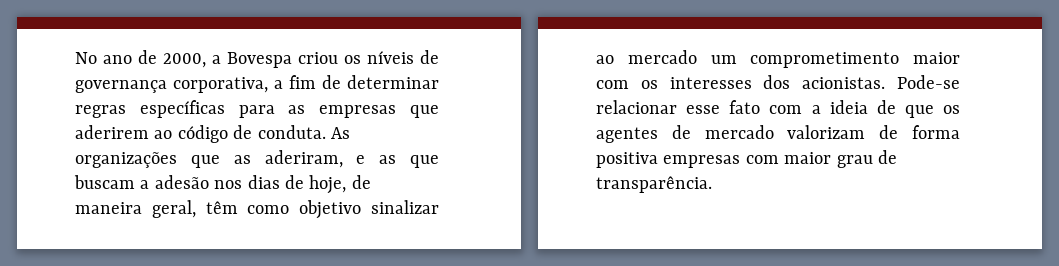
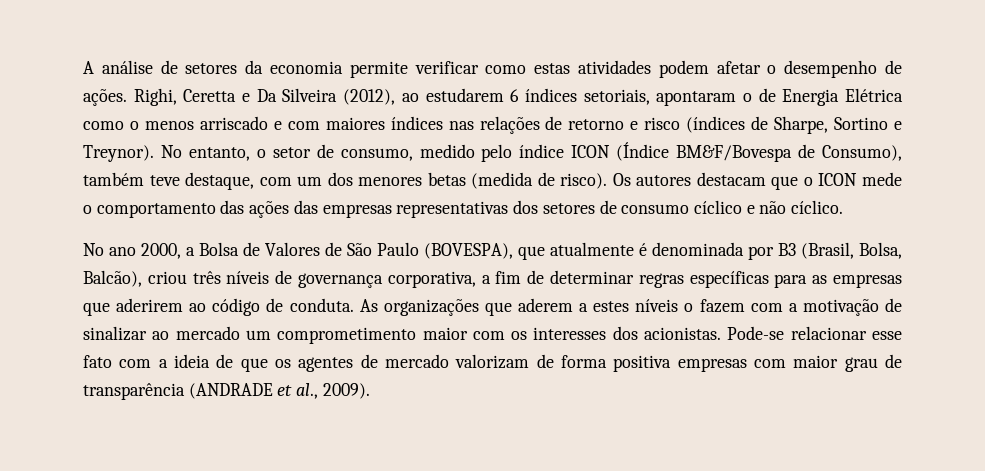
(75, 58) none -> [83,60,902,78] [83,88,903,106] [83,116,903,134] [83,142,903,162] [83,172,902,190] [83,200,844,218] A análise de setores da economia permite verificar como estas atividades podem afetar o desempenho de ações. Righi, Ceretta e Da Silveira (2012), ao estudarem 6 índices setoriais, apontaram o de Energia Elétrica como o menos arriscado e com maiores índices nas relações de retorno e risco (índices de Sharpe, Sortino e Treynor). No entanto, o setor de consumo, medido pelo índice ICON (Índice BM&F/Bovespa de Consumo), também teve destaque, com um dos menores betas (medida de risco). Os autores destacam que o ICON mede o comportamento das ações das empresas representativas dos setores de consumo cíclico e não cíclico. //
[138,50,157,64] de -> (136, 251) none
[227,52,361,68] Bovespa criou os -> [199,242,902,260] [83,270,221,287] Bolsa de Valores de São Paulo (BOVESPA), que atualmente é denominada por B3 (Brasil, Bolsa, Balcão), criou três
[233,150,439,168] [74,175,371,194] [75,200,362,219] as aderiram, e as que buscam a adesão nos dias de hoje, de maneira geral, têm como objetivo -> [517,298,902,316] aderem a estes níveis o fazem com a motivação de
[596,176,712,193] transparência. -> [83,383,370,400] transparência (ANDRADE et al., 2009).

